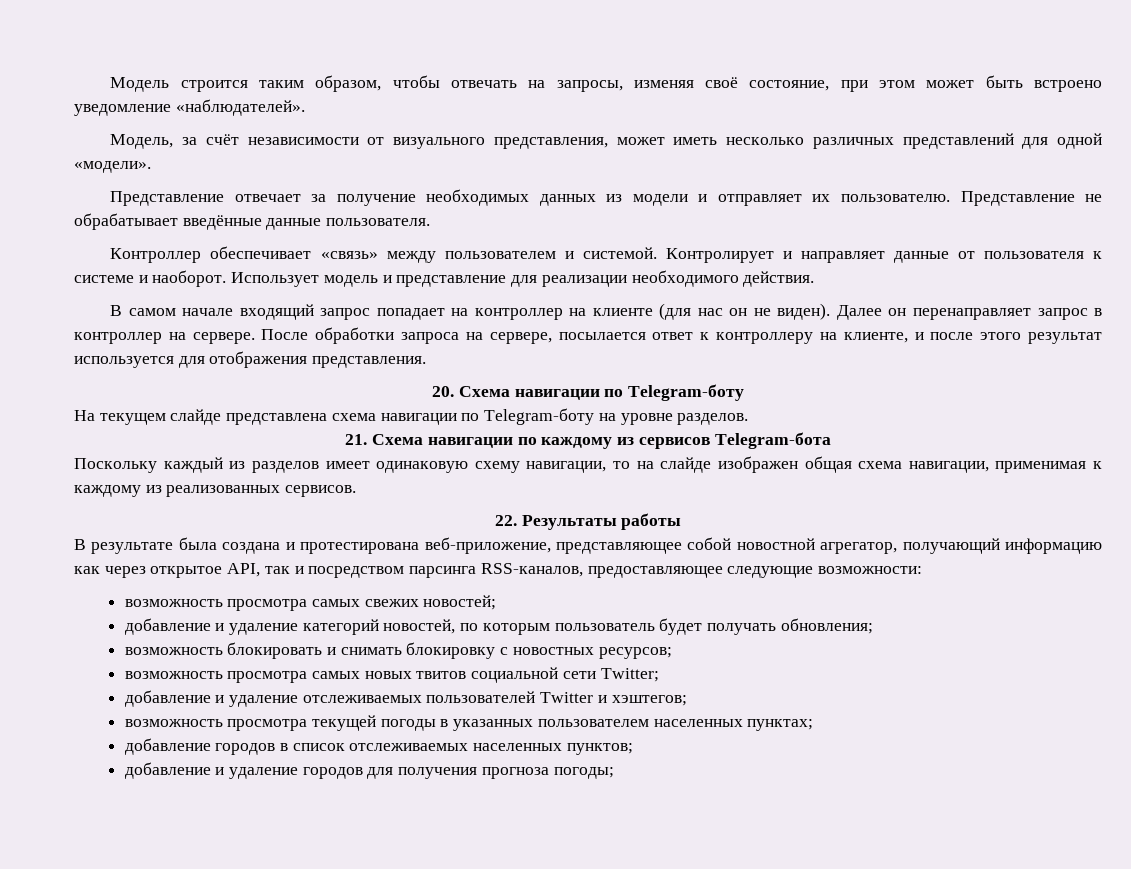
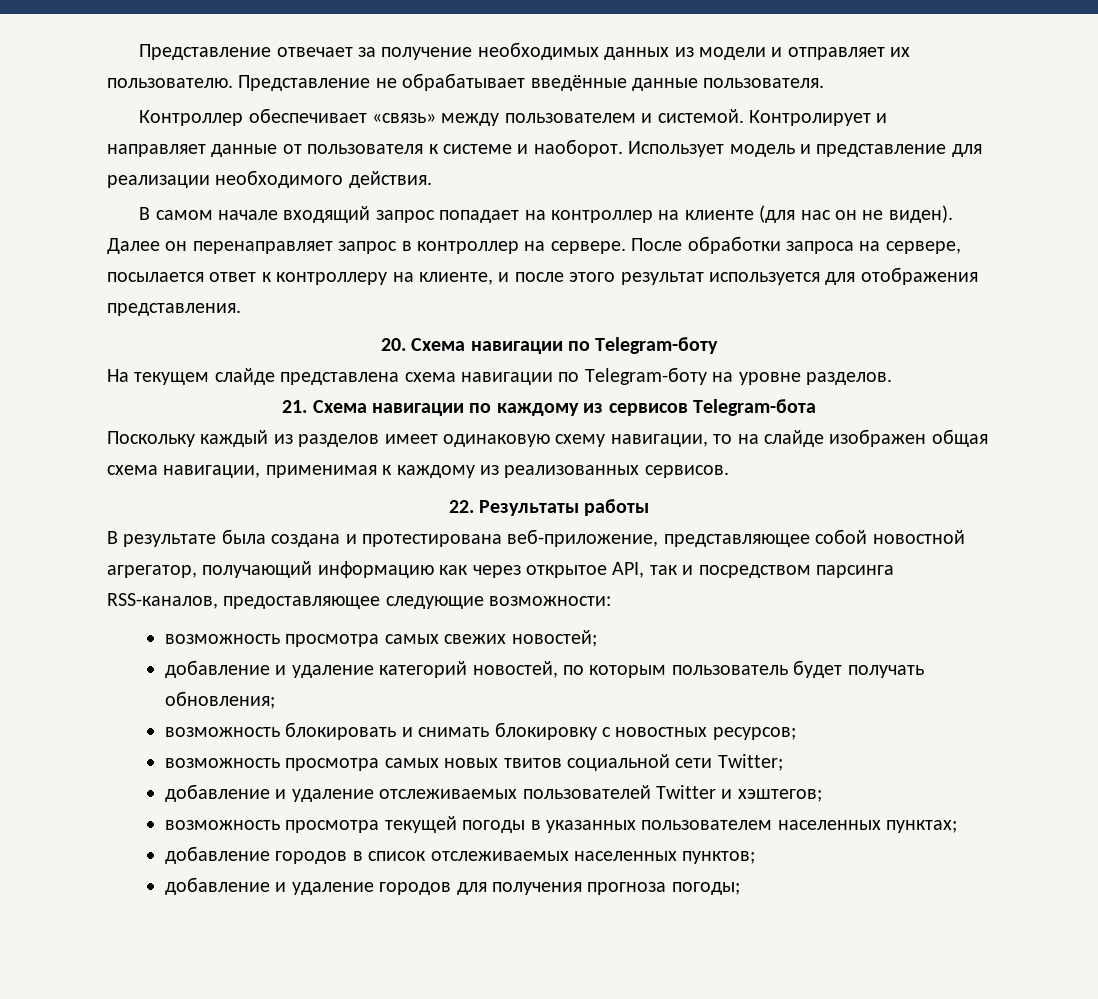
[110,75,1103,92] [74,99,305,116] [110,133,1103,149] [74,161,151,173] Модель строится таким образом, чтобы отвечать на запросы, изменяя своё состояние, при этом может быть встроено уведомление «наблюдателей». // Модель, за счёт независимости от визуального представления, может иметь несколько различных представлений для одной «модели». // -> (139, 52) none

